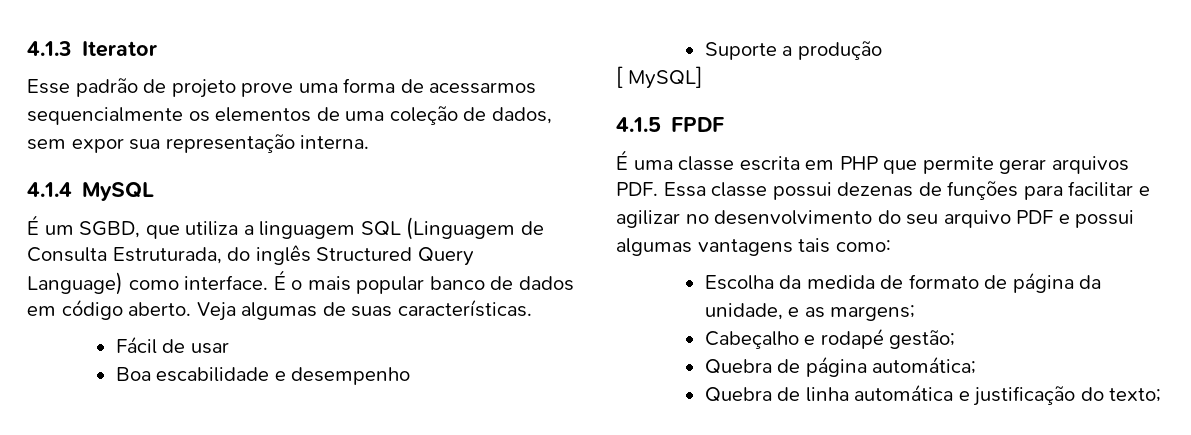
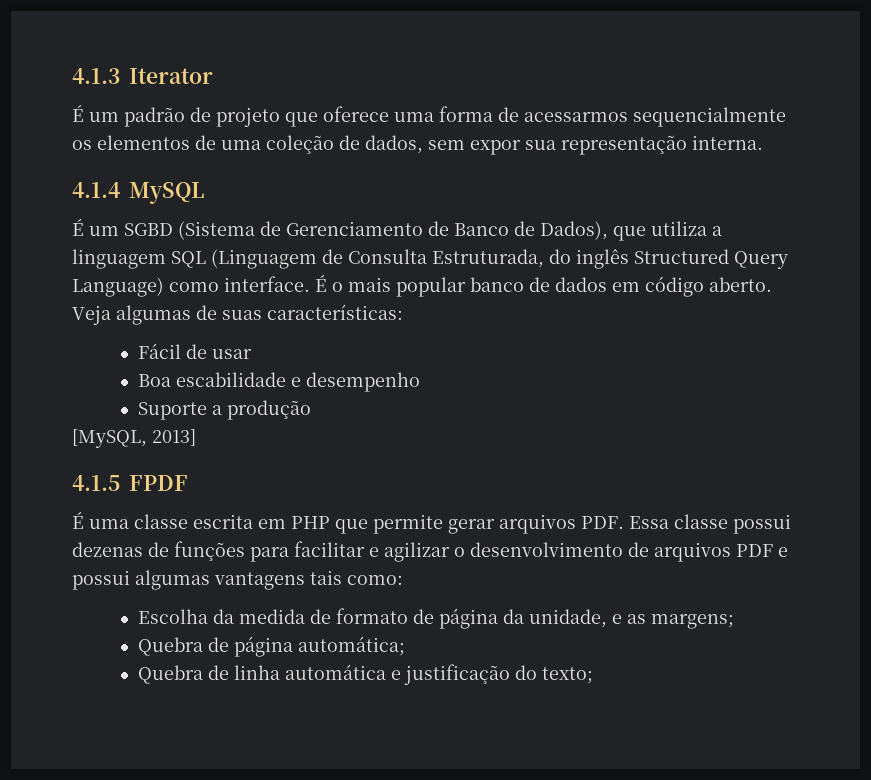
[27,79,70,94] Esse -> [72,105,119,122] É um
[241,82,294,97] prove -> [285,106,389,127] que oferece
[79,221,141,238] SGBD, -> [124,221,608,240] SGBD (Sistema de Gerenciamento de Banco de Dados),
[397,299,532,317] características. -> [267,304,403,320] características:
[616,66,702,89] [ MySQL] -> [72,429,196,448] [MySQL, 2013]
[685,210,1011,228] no desenvolvimento do seu arquivo -> [454,542,731,562] o desenvolvimento de arquivos
[704,328,956,349] // Cabeçalho e rodapé gestão; -> (734, 621) none

